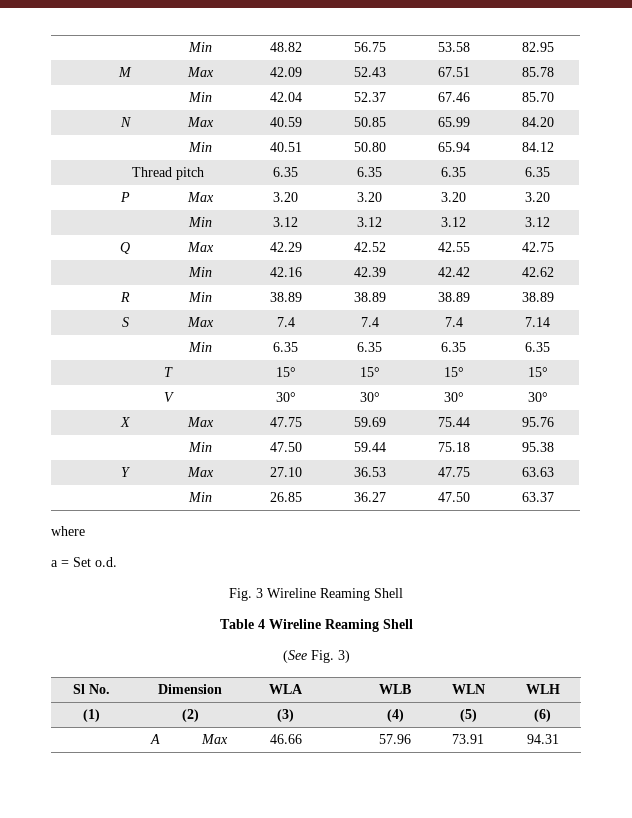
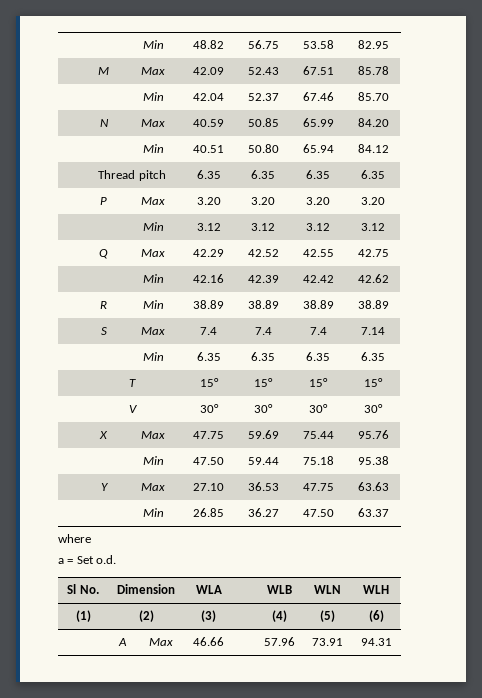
[229,588,403,601] [219,619,413,632] [282,650,350,663] // Fig. 3 Wireline Reaming Shell // Table 4 Wireline Reaming Shell // (See Fig. 3) -> (117, 559) none

